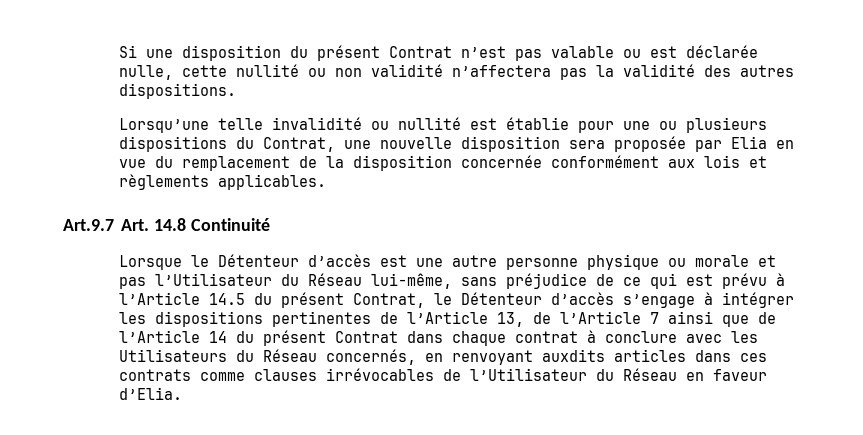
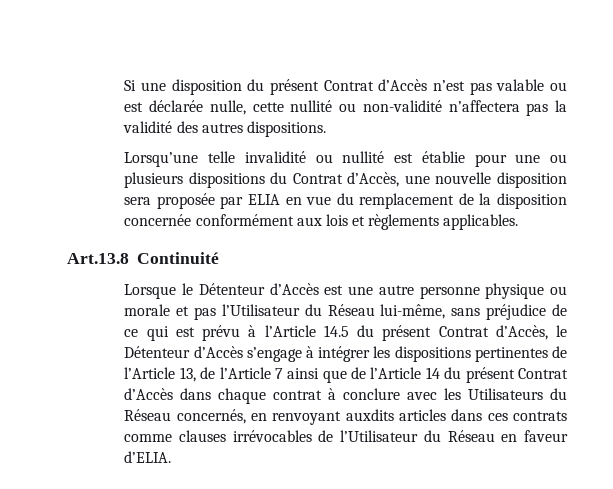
(452, 52) none -> [378,79,428,91] d’Accès
[334,64,443,77] non validité -> [362,100,442,112] non-validité
[262,137,335,152] Contrat, -> [292,172,400,187] Contrat d’Accès,
[730,136,767,149] Elia -> [248,194,281,205] ELIA
[63,218,187,231] Art.9.7 Art. 14.8 -> [67,253,129,264] Art.13.8
[307,254,371,267] d’accès -> [269,283,319,295] d’Accès
[352,292,614,308] Contrat, le Détenteur d’accès -> [438,325,567,340] [124,346,243,358] Contrat d’Accès, le Détenteur d’Accès
(398, 337) none -> [124,388,174,400] d’Accès
[118,387,182,400] d’Elia. -> [124,451,172,463] d’ELIA.

